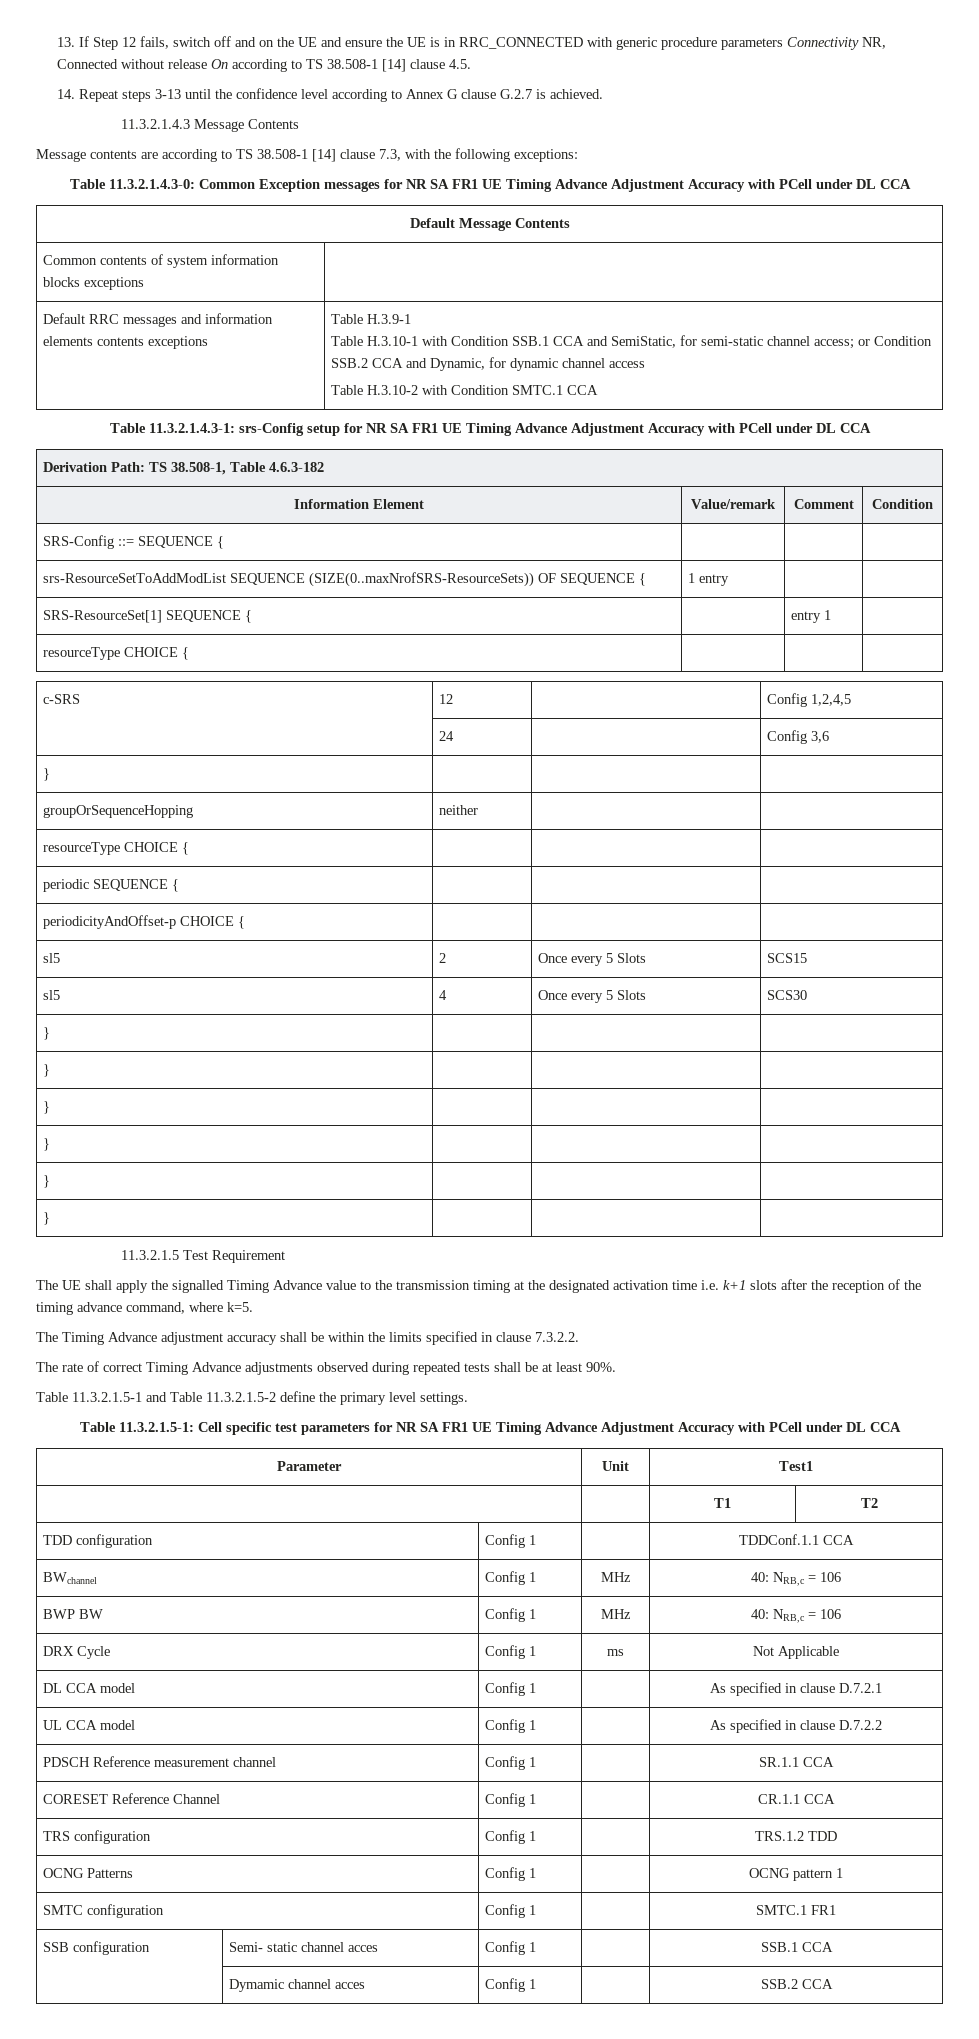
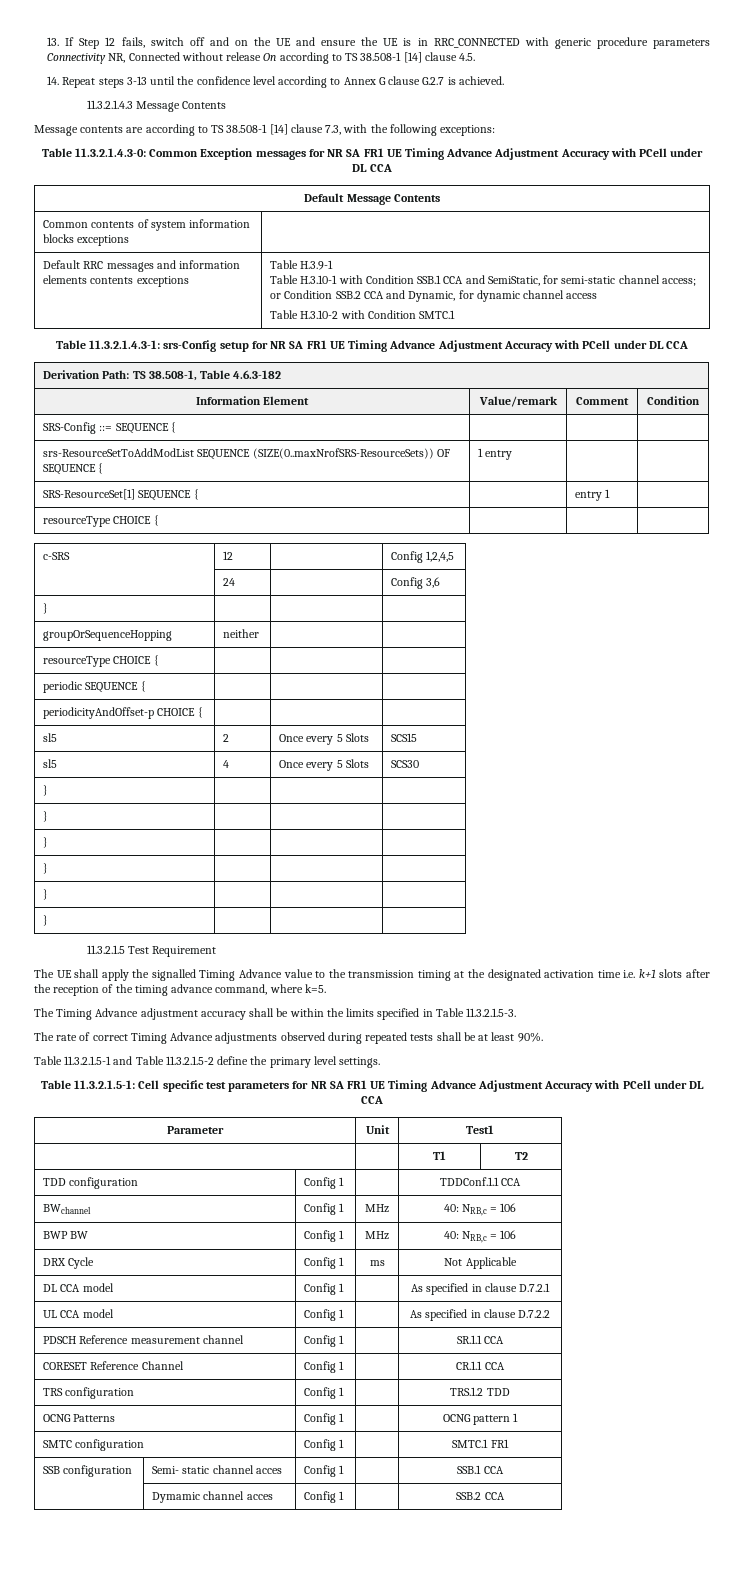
[567,385,599,395] CCA -> (456, 314) none
[496,1332,579,1342] clause 7.3.2.2. -> [435,1008,517,1017] Table 11.3.2.1.5-3.

